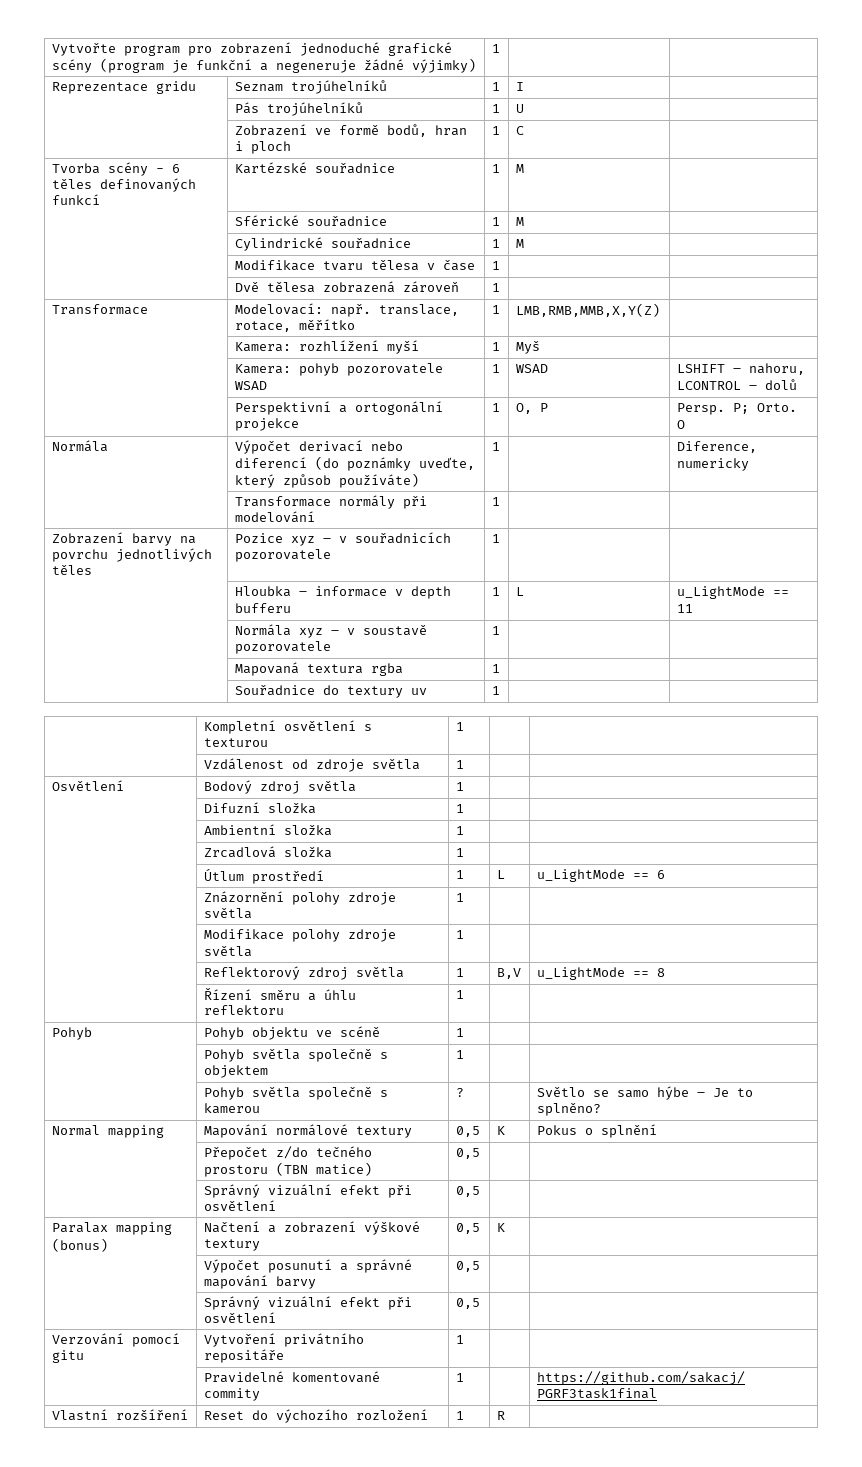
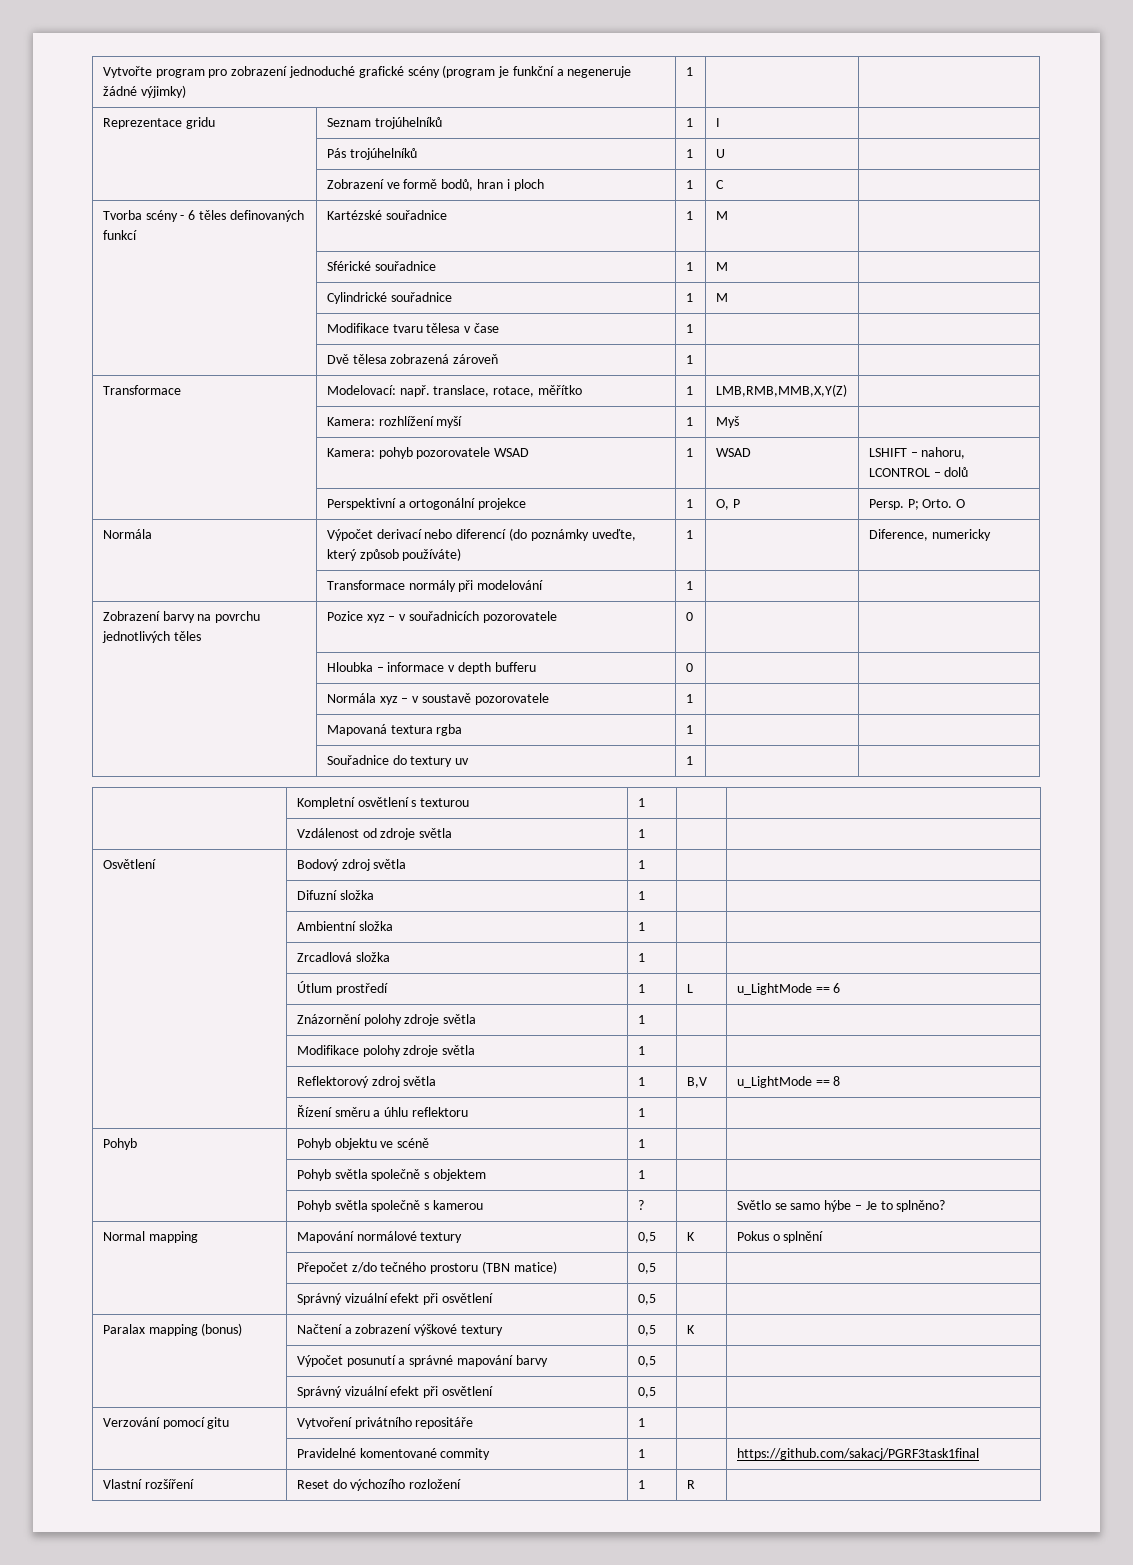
[491,534,500,543] 1 -> [685,612,693,621] 0
[491,587,500,596] [515,587,524,596] [676,586,789,599] [676,604,693,613] 1 | L | u_LightMode == 11 -> [685,663,693,672] 0 | |

